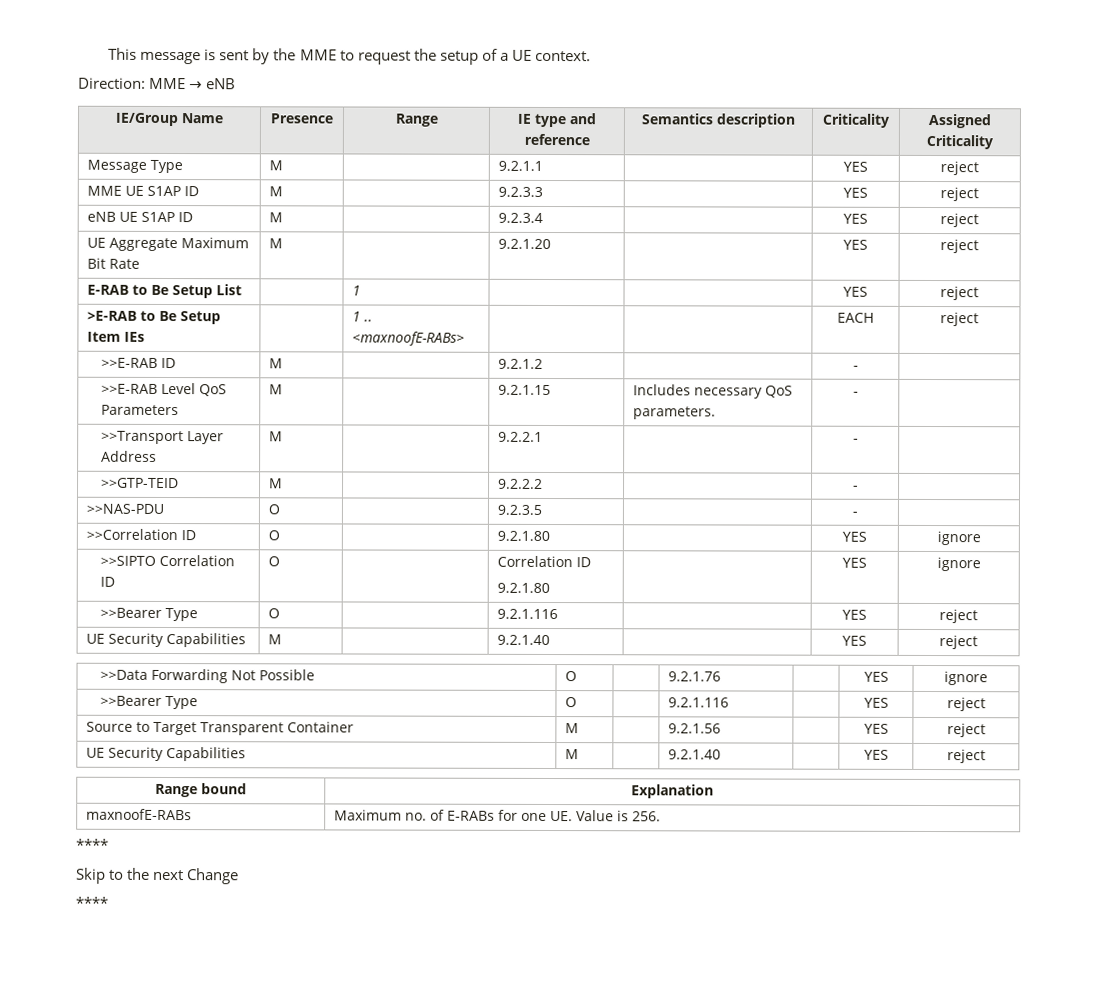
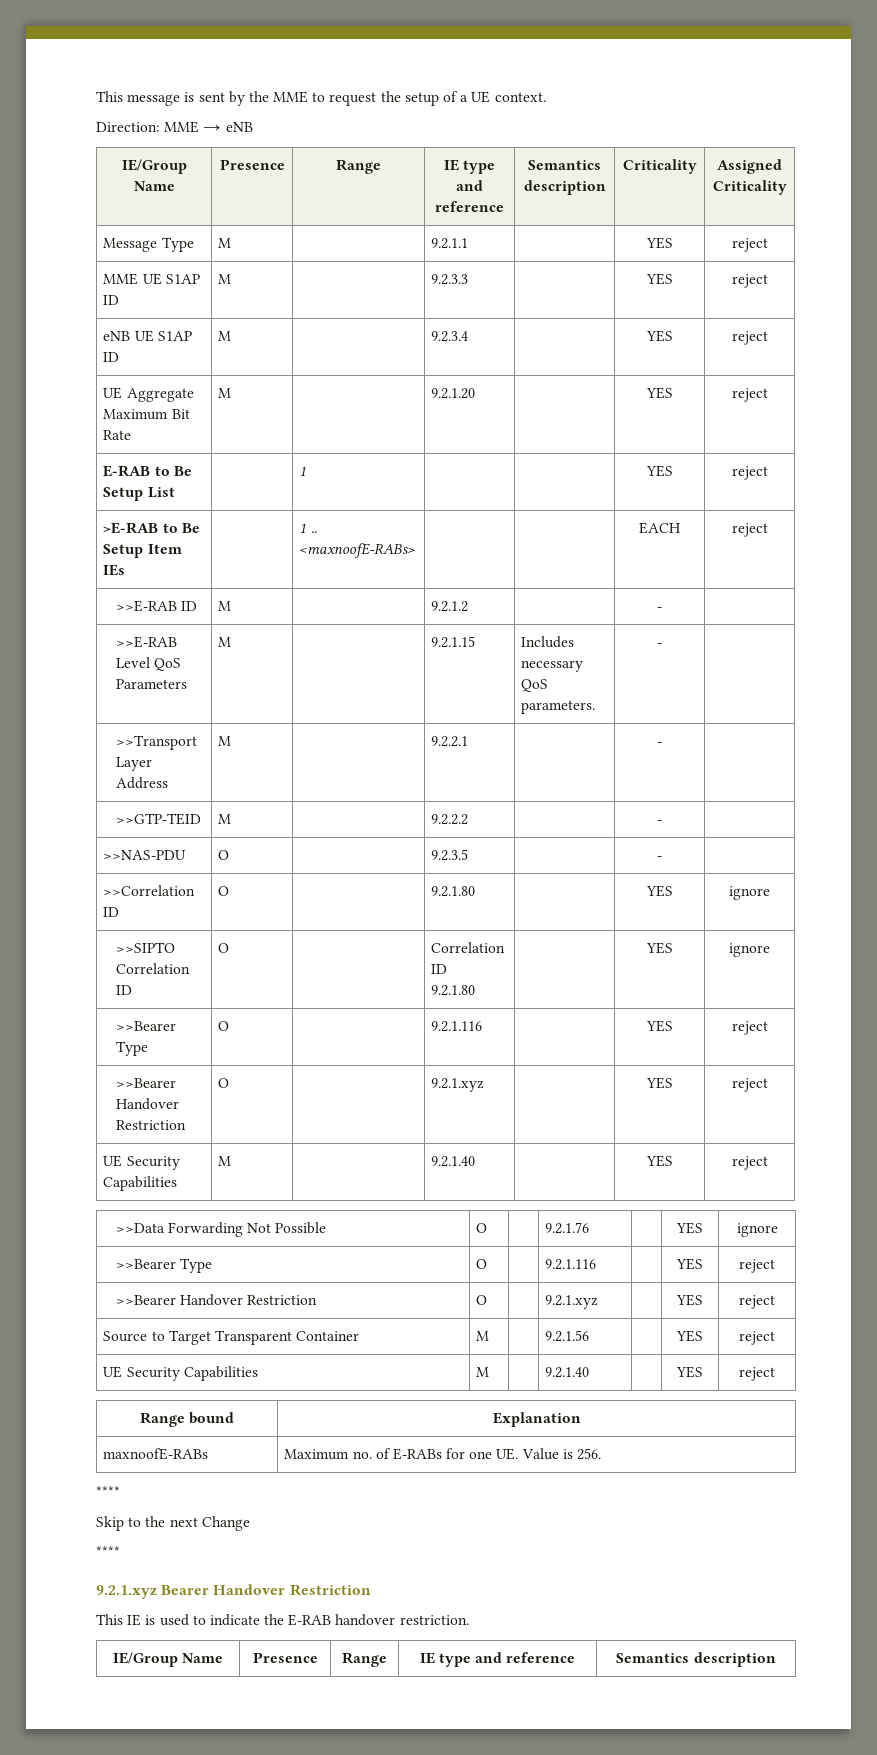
(978, 616) none -> [115,1078,176,1088] [115,1098,179,1110] [115,1120,186,1130] [218,1078,230,1088] [431,1078,485,1092] [645,1077,673,1089] [731,1078,768,1092] // >>Bearer Handover Restriction | O | | 9.2.1.xyz | | YES | reject
(986, 704) none -> [115,1294,318,1306] [476,1295,488,1305] [545,1295,599,1309] [676,1294,703,1306] [739,1295,775,1309] // >>Bearer Handover Restriction | O | | 9.2.1.xyz | | YES | reject
(108, 902) none -> [96,1584,371,1599] [96,1614,469,1626] [112,1652,224,1667] [252,1652,318,1663] [342,1652,387,1667] [419,1652,576,1667] [616,1652,776,1667] // 9.2.1.xyz Bearer Handover Restriction // This IE is used to indicate the E-RAB handover restriction. // IE/Group Name | Presence | Range | IE type and reference | Semantics description

